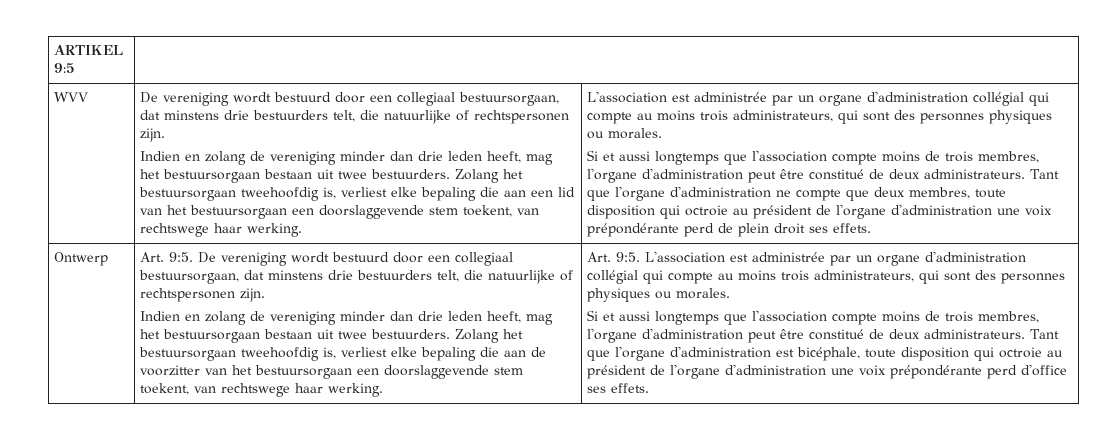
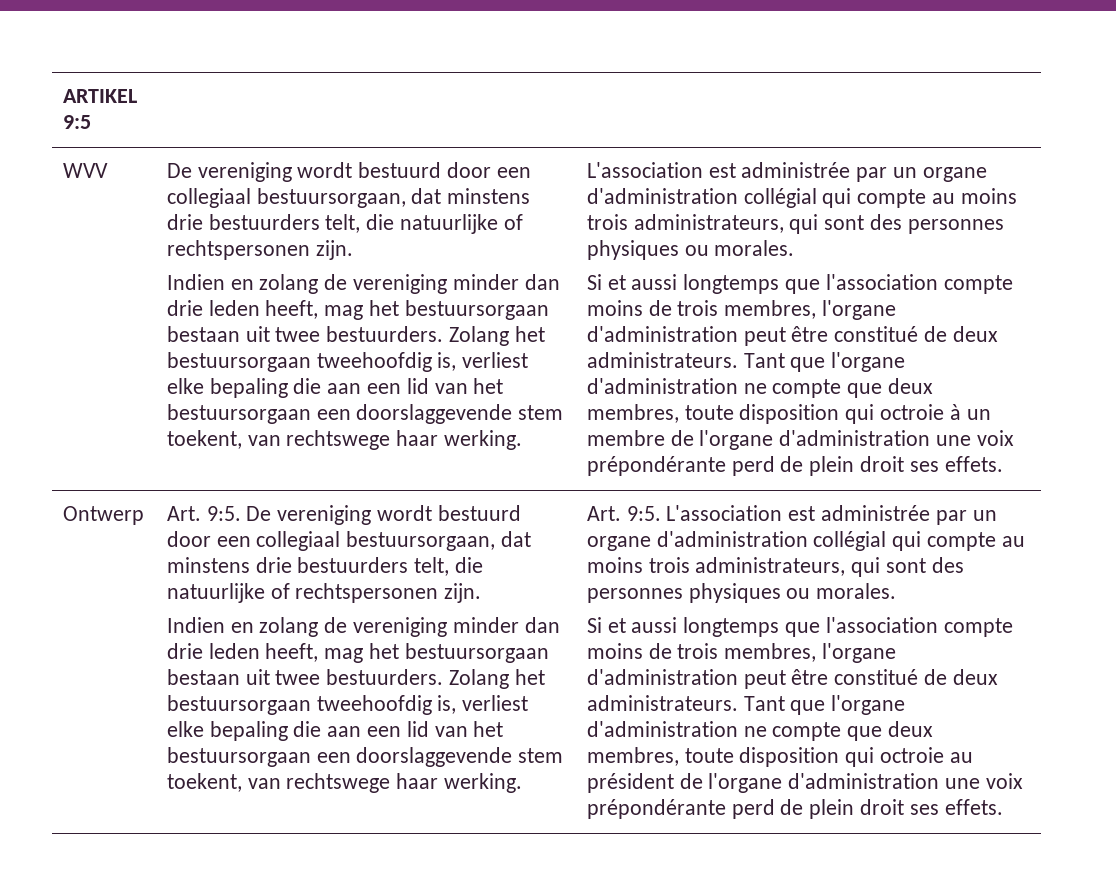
[733,205,813,219] au président -> [949,404,991,420] [586,430,665,446] à un membre
[531,347,547,357] [140,365,201,376] de voorzitter -> [367,721,429,737] een lid
[776,347,861,361] est bicéphale, -> [743,721,934,741] [586,747,679,766] ne compte que deux membres,
[1021,364,1068,376] d'office -> [780,799,905,819] de plein droit

